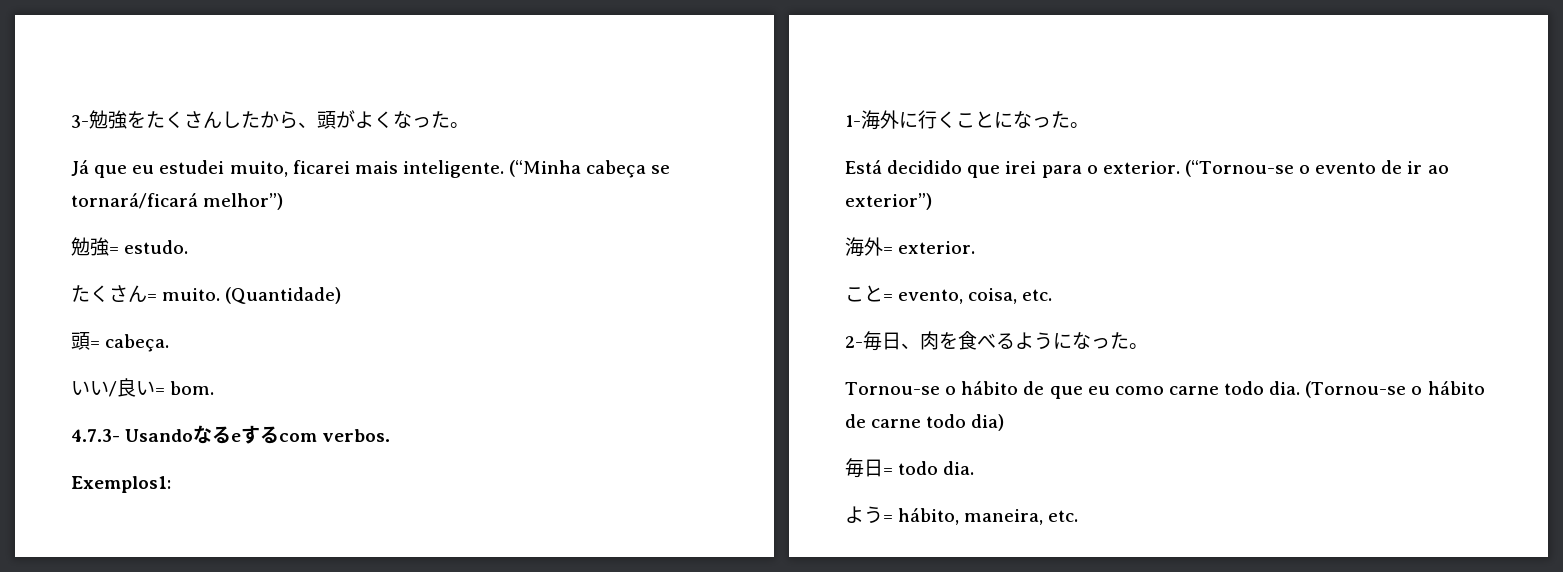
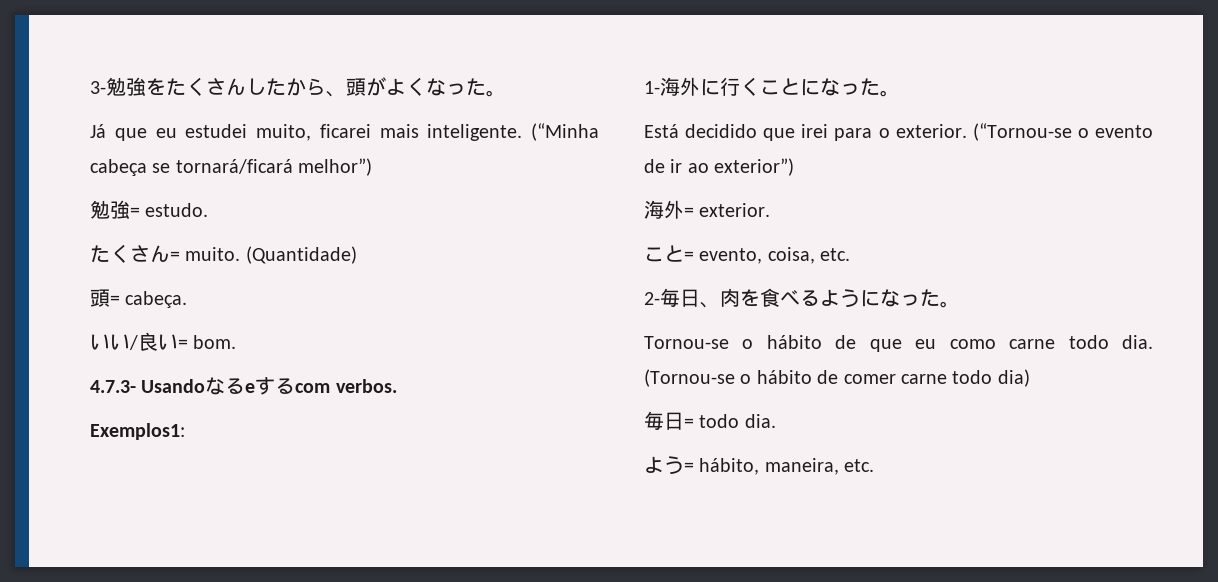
(866, 421) none -> [843,374,896,384] comer

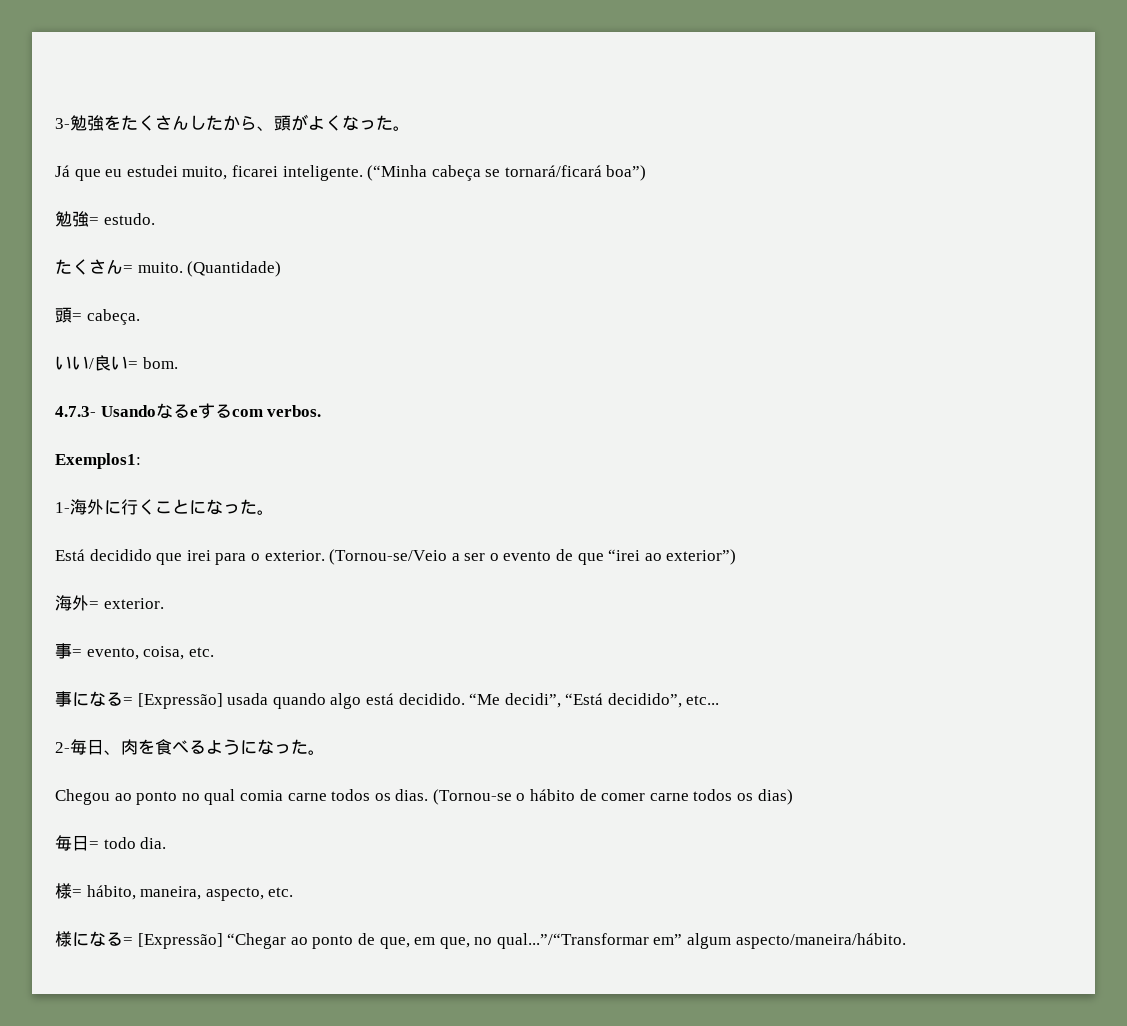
[379,124,419,138] mais -> (278, 171) none
[298,158,373,176] melhor”) -> [606,165,647,181] boa”)
[972,123,1072,141] (“Tornou-se -> [329,549,486,565] (Tornou-se/Veio a ser
[670,159,683,173] ir -> [577,549,641,565] que “irei
[644,245,684,262] こと -> [55,643,72,659] 事
(851, 254) none -> [55,691,720,709] // 事になる= [Expressão] usada quando algo está decidido. “Me decidi”, “Está decidido”, etc...
[644,335,1153,352] Tornou-se o hábito de que eu como carne todo dia. -> [55,789,429,805] Chegou ao ponto no qual comia carne todos os dias.
[952,369,1030,387] todo dia) -> [693,789,793,805] todos os dias)
[644,456,684,475] よう -> [55,883,72,899] 様
[844,459,875,472] etc. -> [205,887,294,901] [55,931,906,949] aspecto, etc. // 様になる= [Expressão] “Chegar ao ponto de que, em que, no qual...”/“Transformar em” algum aspecto/maneira/hábito.

